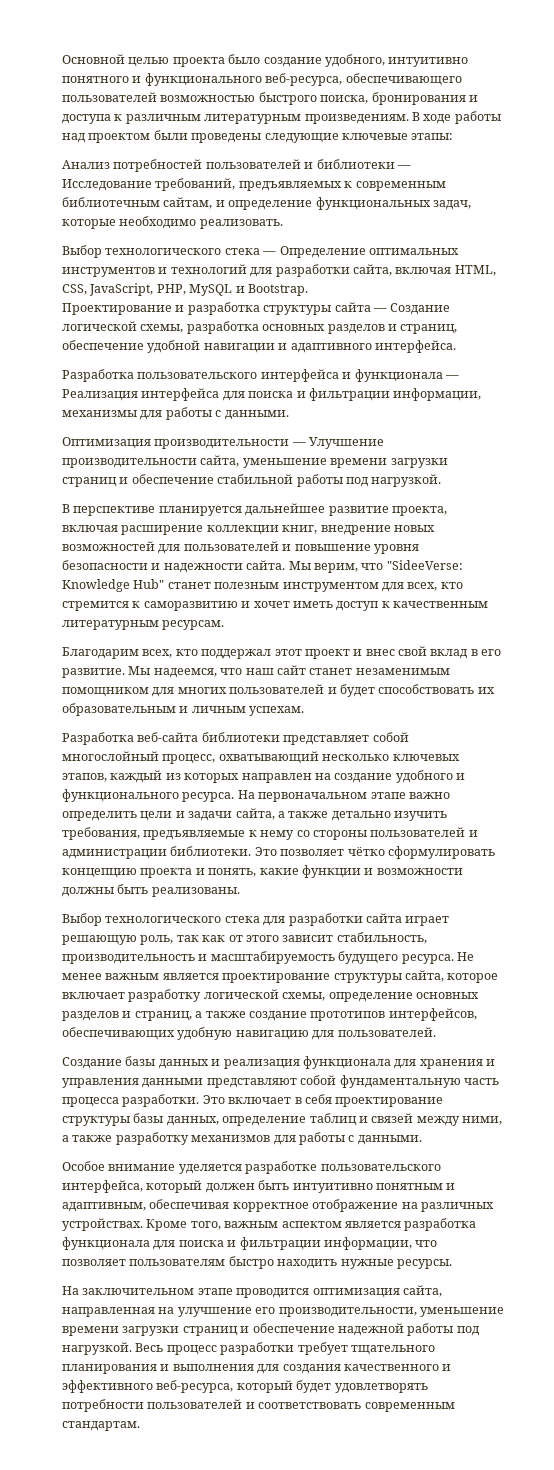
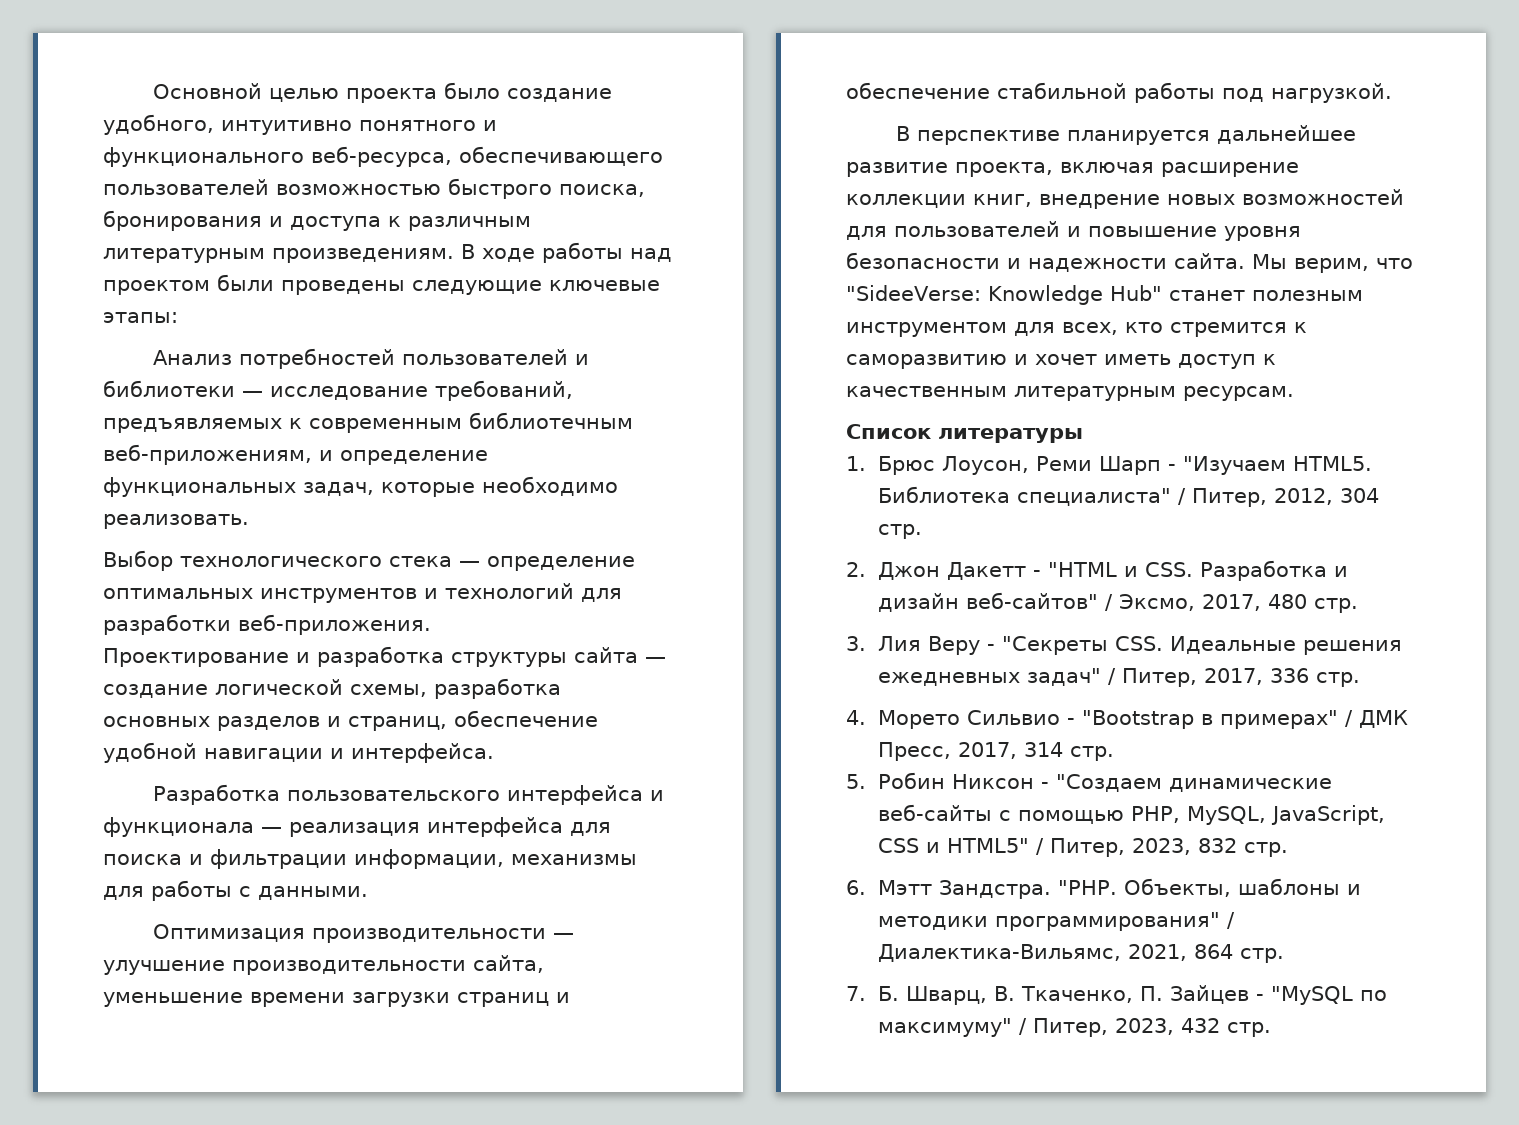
[62,179,152,191] Исследование -> [270,386,428,400] исследование
[163,197,213,209] сайтам, -> [103,444,312,465] веб-приложениям,
[279,246,366,258] Определение -> [487,556,635,571] определение
[352,264,496,276] [62,283,308,296] сайта, включая HTML, CSS, JavaScript, PHP, MySQL и Bootstrap. -> [238,614,431,635] веб-приложения.
[390,303,451,315] Создание -> [103,684,208,698] создание
[290,343,372,353] адаптивного -> (344, 753) none
[62,389,138,401] Реализация -> [289,822,420,837] реализация
[309,437,385,449] Улучшение -> [103,960,225,975] улучшение
[62,646,502,659] [62,665,450,678] [62,684,495,697] [62,703,305,716] [62,732,409,745] [62,751,460,764] [62,770,465,783] [62,789,450,802] [62,808,447,821] [62,827,478,840] [62,846,495,859] [62,865,463,878] [62,884,240,897] [62,913,450,926] [62,932,427,945] [62,951,474,964] [62,970,499,983] [62,989,479,1002] [62,1008,477,1021] [62,1027,436,1040] [62,1056,495,1069] [62,1075,499,1088] [62,1094,444,1107] [62,1113,502,1126] [62,1132,422,1145] [62,1161,441,1174] [62,1180,456,1193] [62,1199,494,1212] [62,1218,477,1231] [62,1237,438,1250] [62,1256,452,1269] [62,1285,442,1298] [62,1307,504,1317] [62,1323,480,1336] [62,1342,435,1355] [62,1364,452,1374] [62,1380,428,1393] [62,1399,455,1412] [62,1421,140,1431] Благодарим всех, кто поддержал этот проект и внес свой вклад в его развитие. Мы надеемся, что наш сайт станет незаменимым помощником для многих пользователей и будет способствовать их образовательным и личным успехам. // Разработка веб-сайта библиотеки представляет собой многослойный процесс, охватывающий несколько ключевых этапов, каждый из которых направлен на создание удобного и функционального ресурса. На первоначальном этапе важно определить цели и задачи сайта, а также детально изучить требования, предъявляемые к нему со стороны пользователей и администрации библиотеки. Это позволяет чётко сформулировать концепцию проекта и понять, какие функции и возможности должны быть реализованы. // Выбор технологического стека для разработки сайта играет решающую роль, так как от этого зависит стабильность, производительность и масштабируемость будущего ресурса. Не менее важным является проектирование структуры сайта, которое включает разработку логической схемы, определение основных разделов и страниц, а также создание прототипов интерфейсов, обеспечивающих удобную навигацию для пользователей. // Создание базы данных и реализация функционала для хранения и управления данными представляют собой фундаментальную часть процесса разработки. Это включает в себя проектирование структуры базы данных, определение таблиц и связей между ними, а также разработку механизмов для работы с данными. // Особое внимание уделяется разработке пользовательского интерфейса, который должен быть интуитивно понятным и адаптивным, обеспечивая корректное отображение на различных устройствах. Кроме того, важным аспектом является разработка функционала для поиска и фильтрации информации, что позволяет пользователям быстро находить нужные ресурсы. // На заключительном этапе проводится оптимизация сайта, направленная на улучшение его производительности, уменьшение времени загрузки страниц и обеспечение надежной работы под нагрузкой. Весь процесс разработки требует тщательного планирования и выполнения для создания качественного и эффективного веб-ресурса, который будет удовлетворять потребности пользователей и соответствовать современным стандартам. -> [846,424,1083,443] [846,456,1373,475] [878,486,1380,507] [878,524,923,539] [846,560,1349,581] [878,592,1359,613] [846,636,1403,655] [878,668,1361,687] [846,710,1409,729] [878,742,1115,761] [846,772,1333,792] [878,804,1386,825] [878,838,1289,857] [846,878,1362,899] [878,912,1236,931] [878,944,1285,963] [846,985,1388,1005] [878,1018,1272,1037] Список литературы // 1. Брюс Лоусон, Реми Шарп - "Изучаем HTML5. Библиотека специалиста" / Питер, 2012, 304 стр. // 2. Джон Дакетт - "HTML и CSS. Разработка и дизайн веб-сайтов" / Эксмо, 2017, 480 стр. // 3. Лия Веру - "Секреты CSS. Идеальные решения ежедневных задач" / Питер, 2017, 336 стр. // 4. Морето Сильвио - "Bootstrap в примерах" / ДМК Пресс, 2017, 314 стр. // 5. Робин Никсон - "Создаем динамические веб-сайты с помощью PHP, MySQL, JavaScript, CSS и HTML5" / Питер, 2023, 832 стр. // 6. Мэтт Зандстра. "PHP. Объекты, шаблоны и методики программирования" / Диалектика-Вильямс, 2021, 864 стр. // 7. Б. Шварц, В. Ткаченко, П. Зайцев - "MySQL по максимуму" / Питер, 2023, 432 стр.

